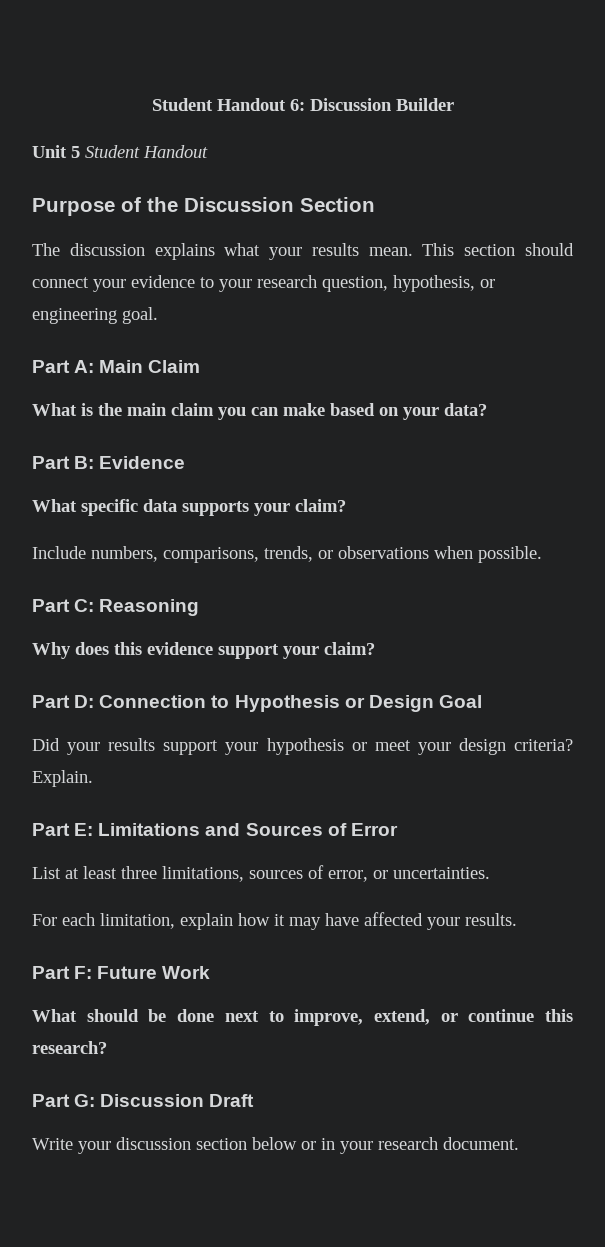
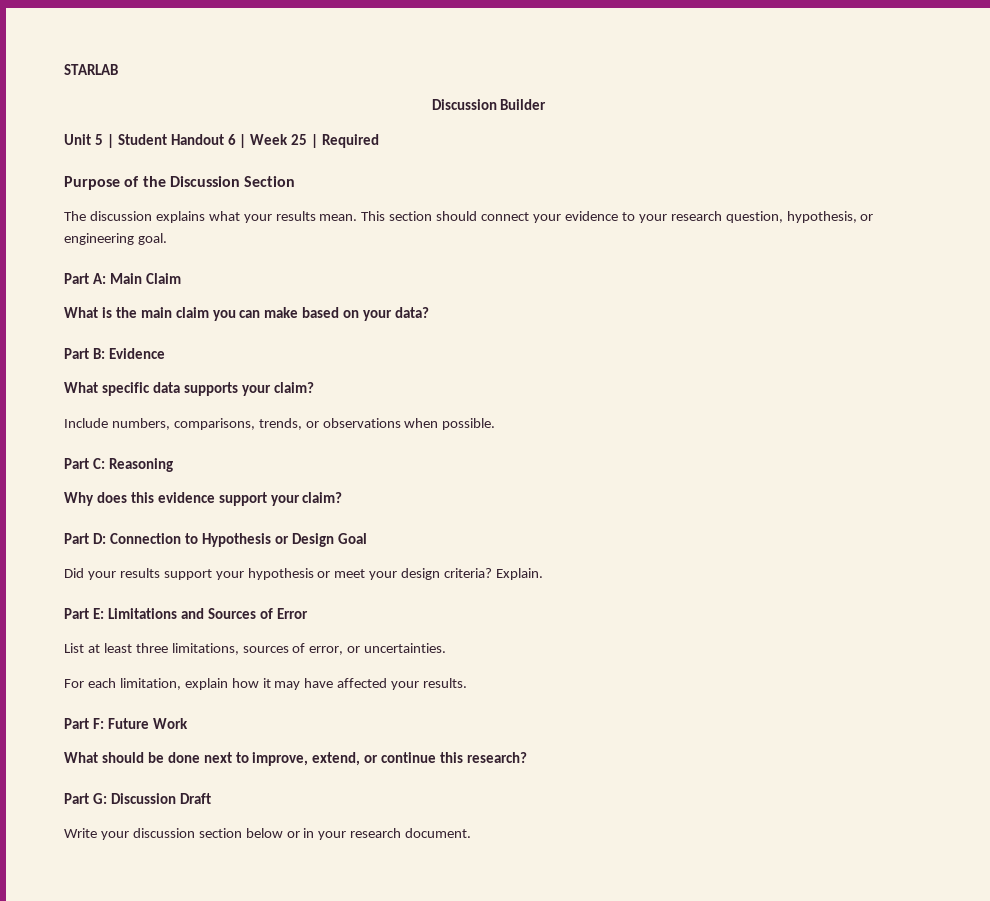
[151,98,305,111] Student Handout 6: -> [64,64,118,75] STARLAB //
[85,145,208,158] Student Handout -> [106,134,380,148] | Student Handout 6 | Week 25 | Required

